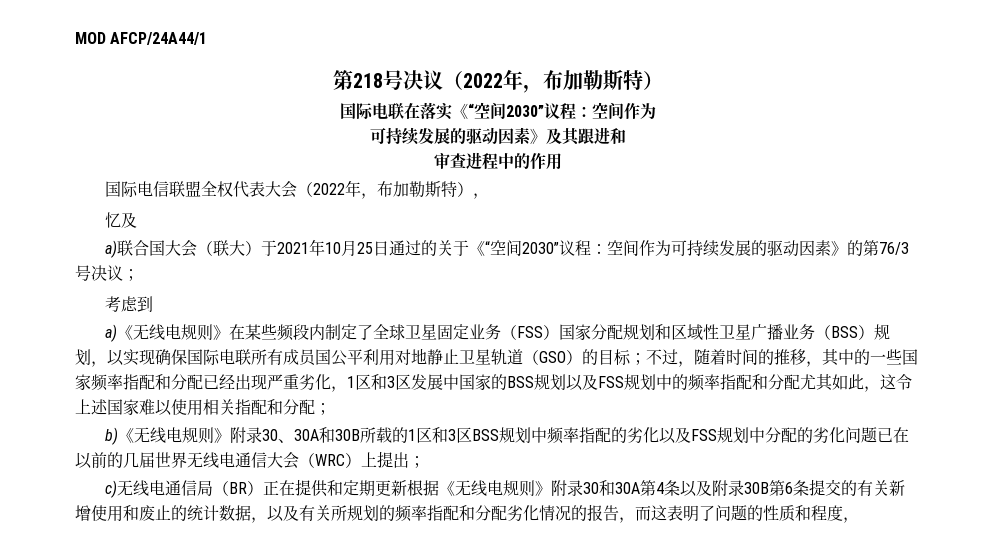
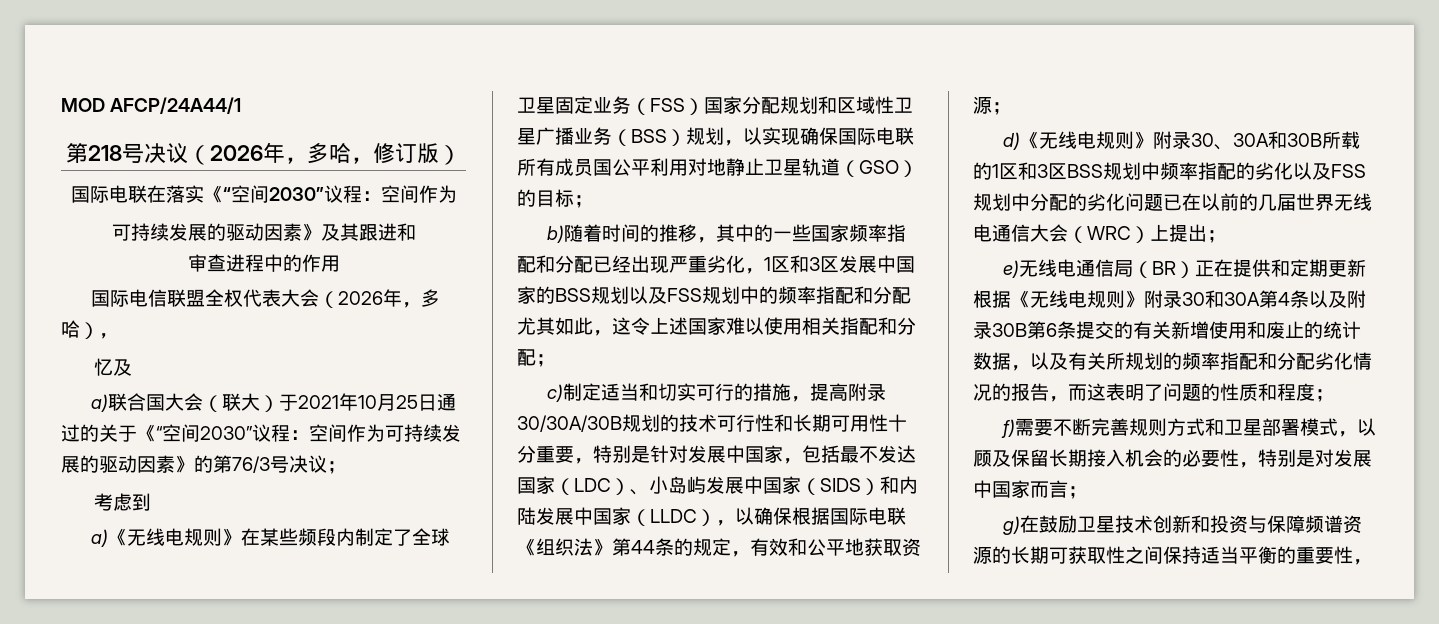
[462,69,643,93] 2022年，布加勒斯特 -> [210,142,439,164] 2026年，多哈，修订版
[312,180,457,199] 2022年，布加勒斯特 -> [337,289,440,308] [61,320,80,338] 2026年，多哈
[646,349,694,367] 不过， -> [546,225,564,243] // b)
[104,427,118,445] b) -> [546,383,886,402] [517,414,907,432] [517,445,916,464] [517,476,918,495] [517,507,906,526] [517,538,921,557] [973,96,1011,115] [1002,132,1020,150] c)制定适当和切实可行的措施，提高附录30/30A/30B规划的技术可行性和长期可用性十分重要，特别是针对发展中国家，包括最不发达国家（LDC）、小岛屿发展中国家（SIDS）和内陆发展中国家（LLDC），以确保根据国际电联《组织法》第44条的规定，有效和公平地获取资源； // d)
[104,480,117,498] c) -> [1002,260,1019,278] e)
(843, 513) none -> [1315,389,1334,402] [1000,418,1376,438] [973,449,1372,468] [973,480,1087,499] [1002,515,1362,535] [973,546,1353,564] ； // f)需要不断完善规则方式和卫星部署模式，以顾及保留长期接入机会的必要性，特别是对发展中国家而言； // g)在鼓励卫星技术创新和投资与保障频谱资源的长期可获取性之间保持适当平衡的重要性

